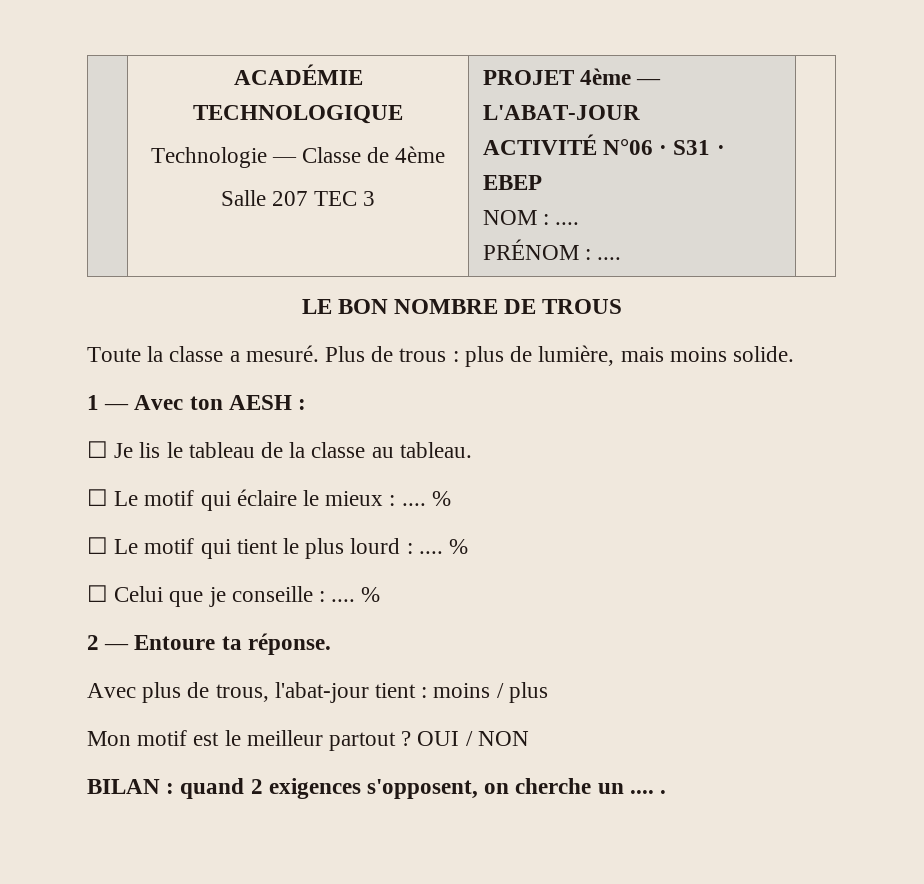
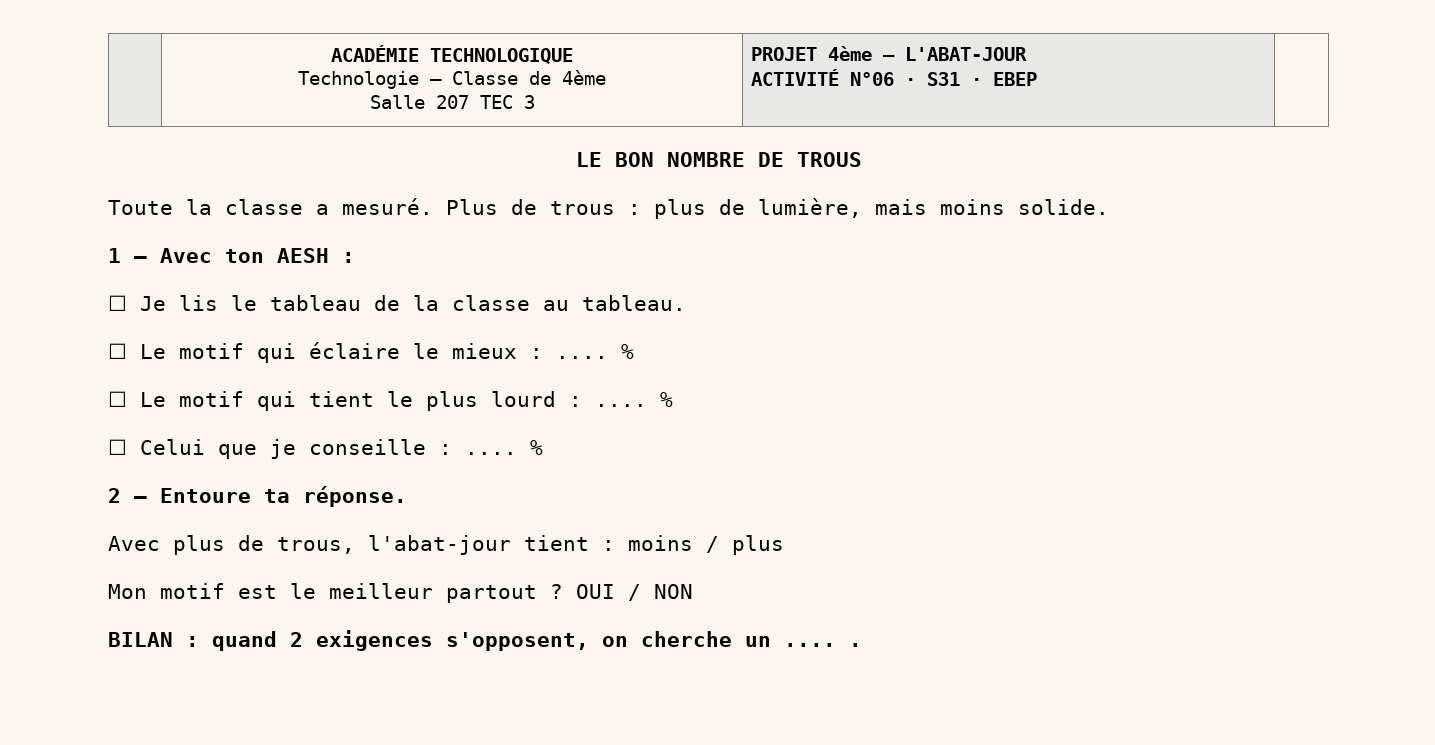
[482,210,580,225] [482,239,622,260] // NOM : .... // PRÉNOM : .... -> (1037, 79) none

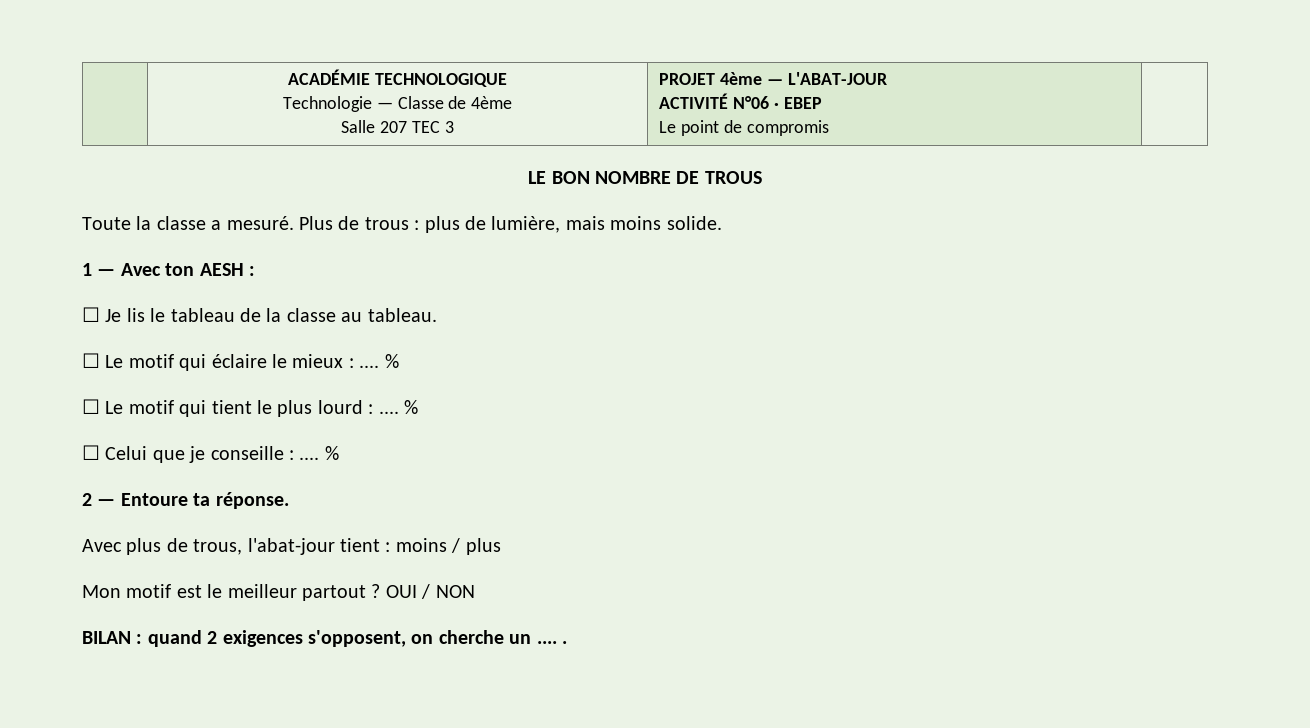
[926,72,982,86] S31 · -> (779, 106) none
(1037, 79) none -> [659,120,829,136] // Le point de compromis

